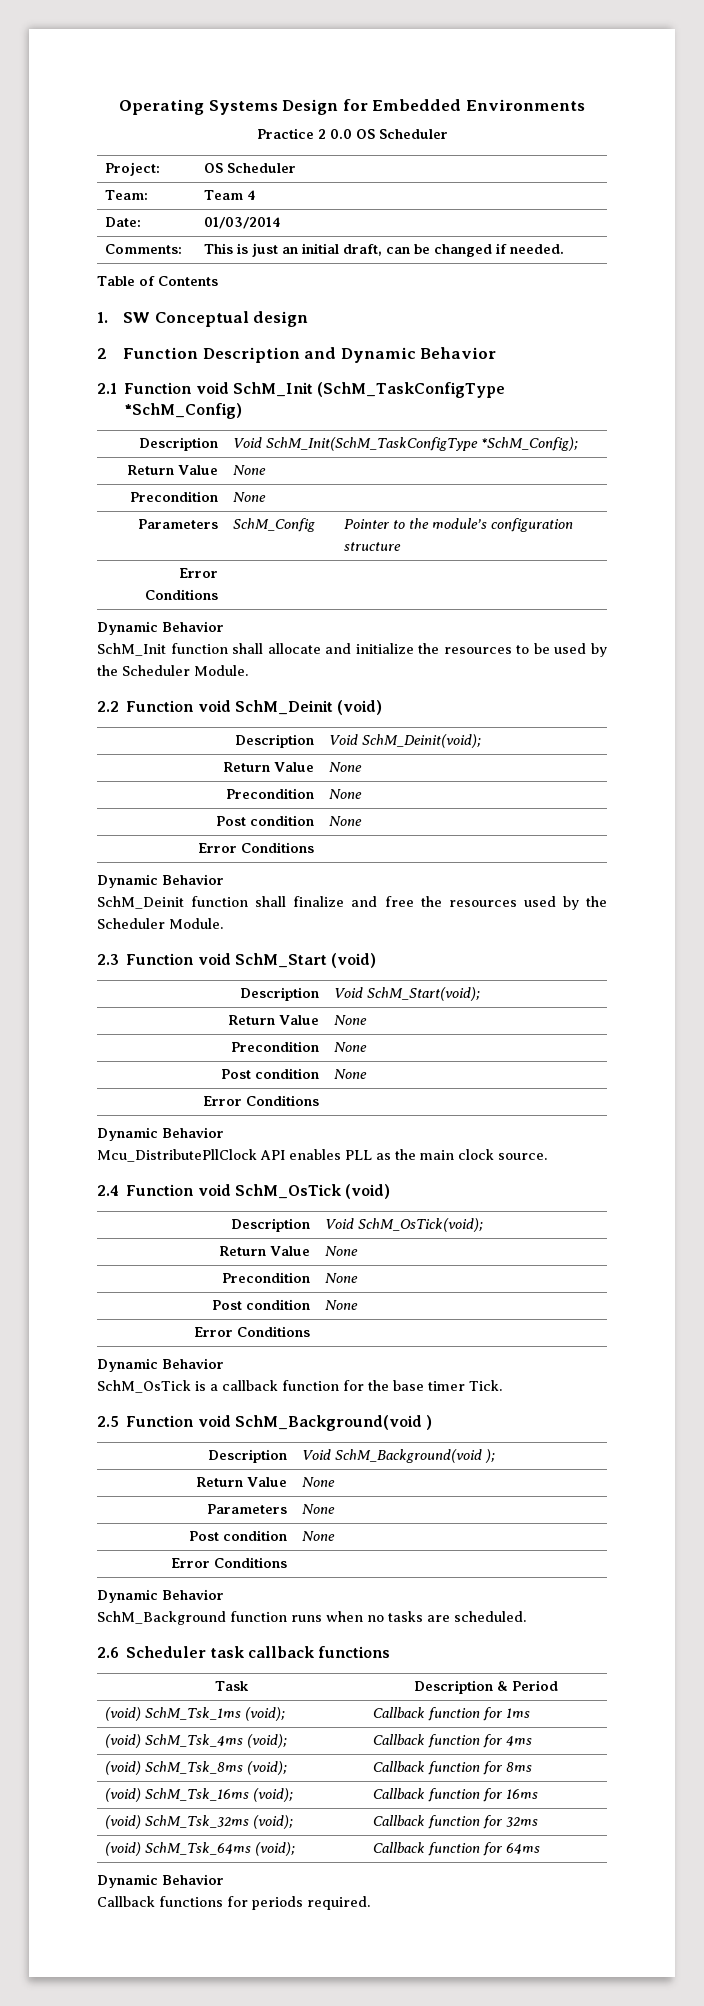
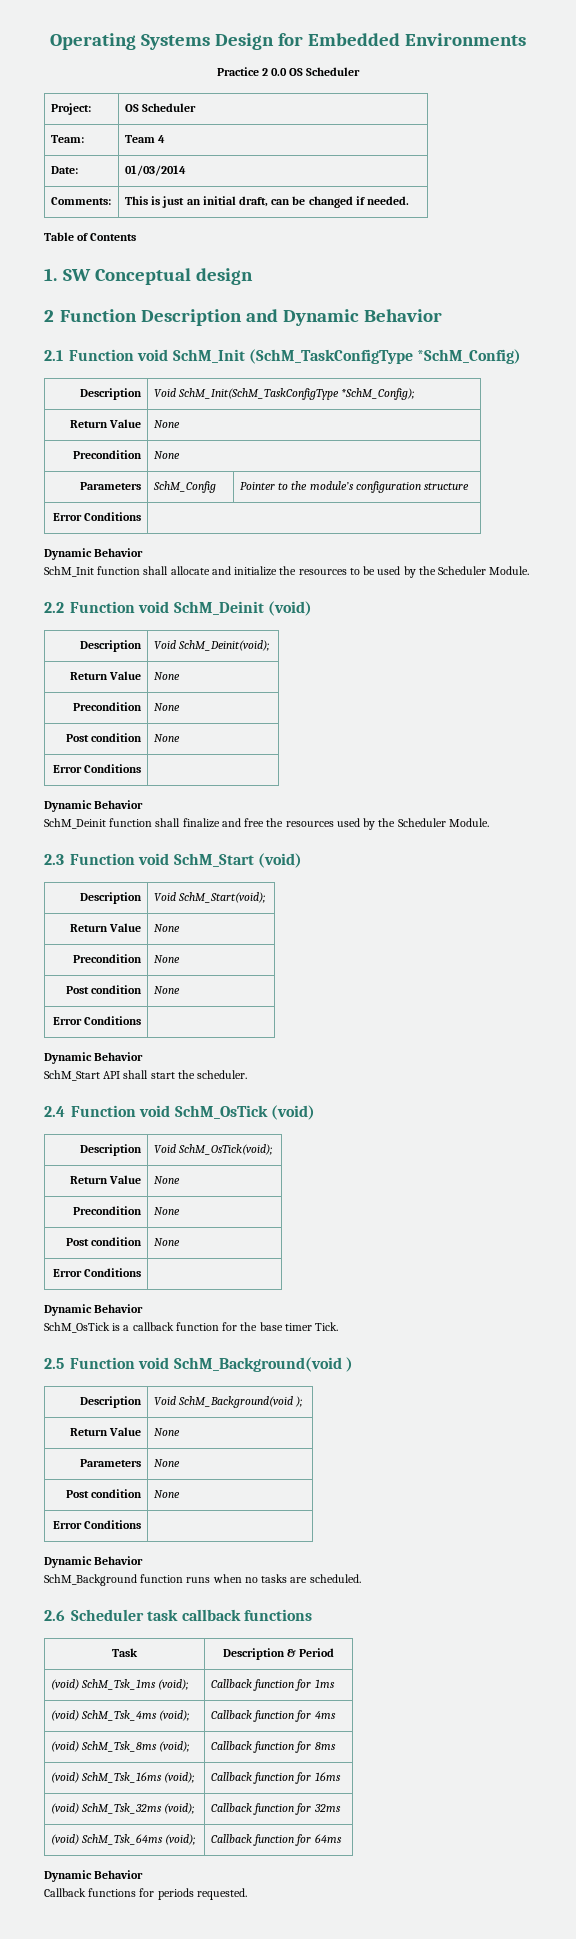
[97,1149,547,1162] Mcu_DistributePllClock API enables PLL as the main clock source. -> [44,1070,248,1081] SchM_Start API shall start the scheduler.
[307,1896,370,1910] required. -> [196,1888,247,1900] requested.

